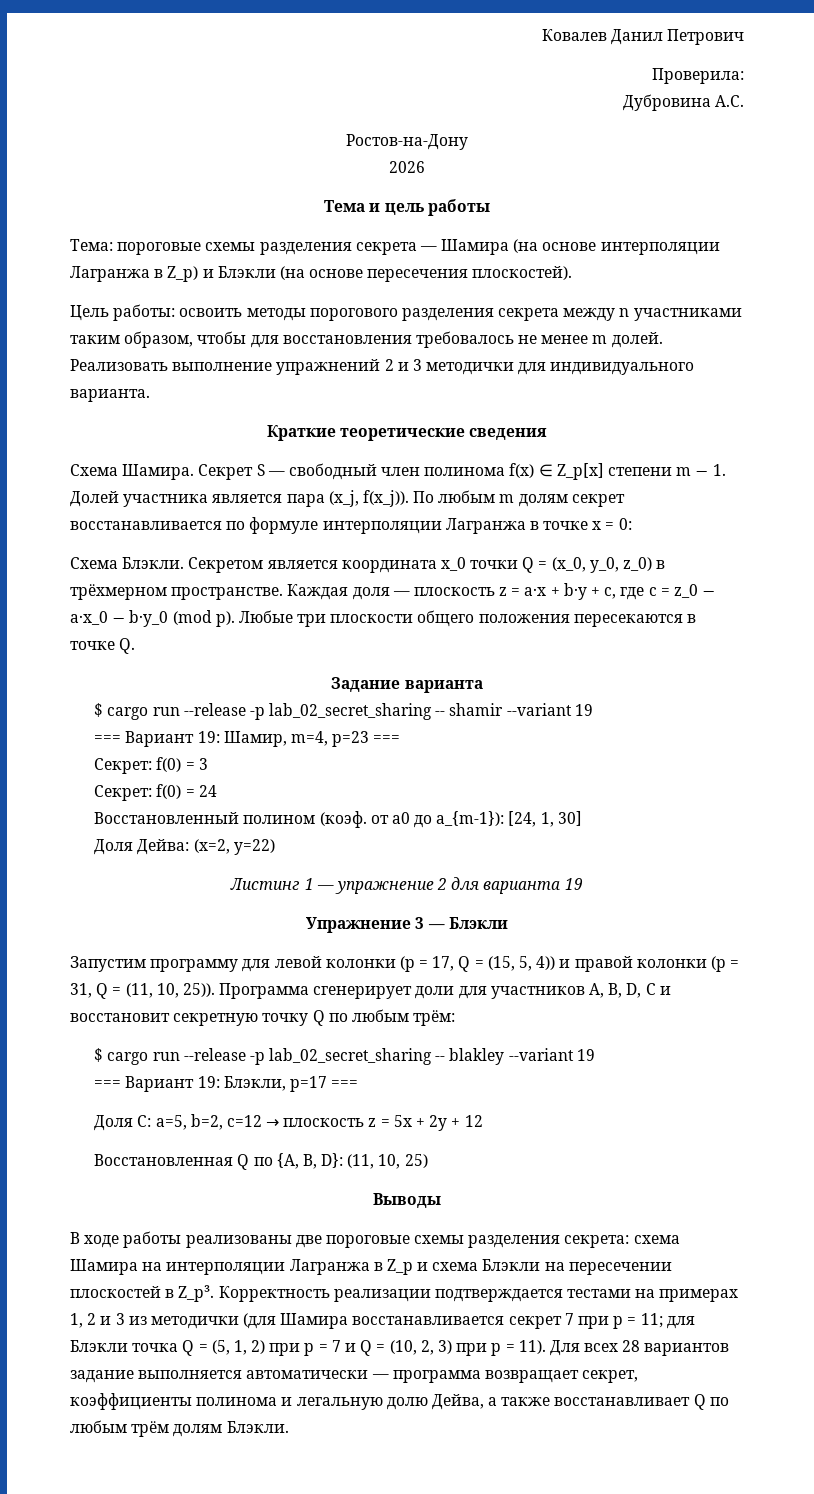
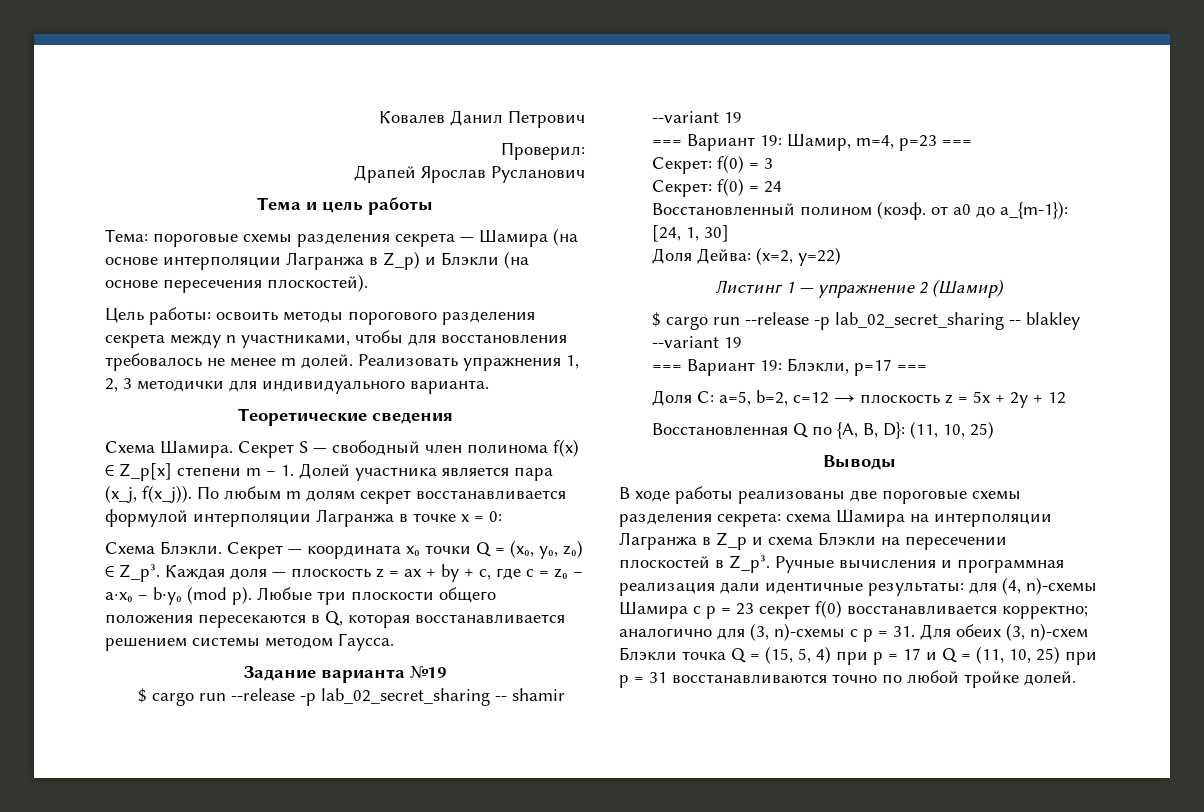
[652,68,744,84] [622,94,744,111] [346,134,468,150] [389,161,425,173] Проверила: // Дубровина А.С. // Ростов-на-Дону // 2026 -> [501,142,585,160] [354,165,585,183] Проверил: // Драпей Ярослав Русланович
[633,308,742,321] [70,331,194,348] участниками таким образом, -> [241,334,350,348] участниками,
[172,359,409,375] выполнение упражнений 2 и -> [463,355,579,371] [105,378,118,392] упражнения 1, 2,
[266,425,465,441] Краткие теоретические -> [237,408,367,426] Теоретические
[226,517,319,534] по формуле -> [105,509,188,527] формулой
[188,557,666,573] [70,584,284,600] Секретом является координата x_0 точки Q = (x_0, y_0, z_0) в трёхмерном пространстве. -> [227,540,583,559] [105,564,160,582] Секрет — координата x₀ точки Q = (x₀, y₀, z₀) ∈ Z_p³.
[524,583,587,600] a·x + b·y -> [404,564,459,582] ax + by
[673,584,716,598] [70,610,169,627] z_0 − a·x_0 − b·y_0 -> [554,568,583,579] [105,587,182,605] z₀ − a·x₀ − b·y₀
[70,638,136,654] точке Q. -> [325,611,565,628] [105,633,394,651] Q, которая восстанавливается решением системы методом Гаусса.
(483, 686) none -> [409,666,447,678] №19
[451,877,583,894] [306,917,508,933] [70,956,740,972] [70,983,671,999] [70,1009,456,1026] для варианта 19 // Упражнение 3 — Блэкли // Запустим программу для левой колонки (p = 17, Q = (15, 5, 4)) и правой колонки (p = 31, Q = (11, 10, 25)). Программа сгенерирует доли для участников A, B, D, C и восстановит секретную точку Q по любым трём: -> [932,279,1004,298] (Шамир)
[218,1286,739,1302] [70,1313,695,1329] Корректность реализации подтверждается тестами на примерах 1, 2 и 3 из методички (для Шамира восстанавливается секрет 7 при p = 11; для -> [775,556,1064,573] [619,577,1097,596] [619,600,1088,619] [619,623,1088,642] Ручные вычисления и программная реализация дали идентичные результаты: для (4, n)-схемы Шамира с p = 23 секрет f(0) восстанавливается корректно; аналогично для (3, n)-схемы с p = 31. Для обеих (3, n)-схем
[211,1340,341,1356] (5, 1, 2) при p = 7 -> [765,646,921,665] (15, 5, 4) при p = 17
[389,1340,730,1356] [70,1370,639,1383] [70,1393,729,1410] [70,1420,289,1437] (10, 2, 3) при p = 11). Для всех 28 вариантов задание выполняется автоматически — программа возвращает секрет, коэффициенты полинома и легальную долю Дейва, а также восстанавливает Q по любым трём долям Блэкли. -> [976,646,1097,665] [619,670,1076,688] (11, 10, 25) при p = 31 восстанавливаются точно по любой тройке долей.

